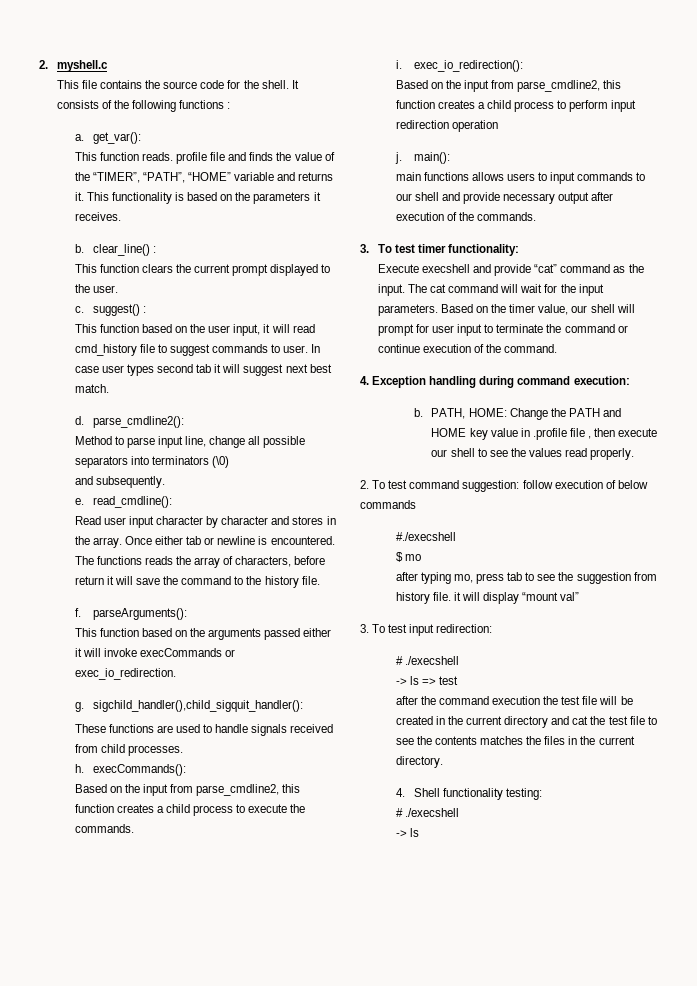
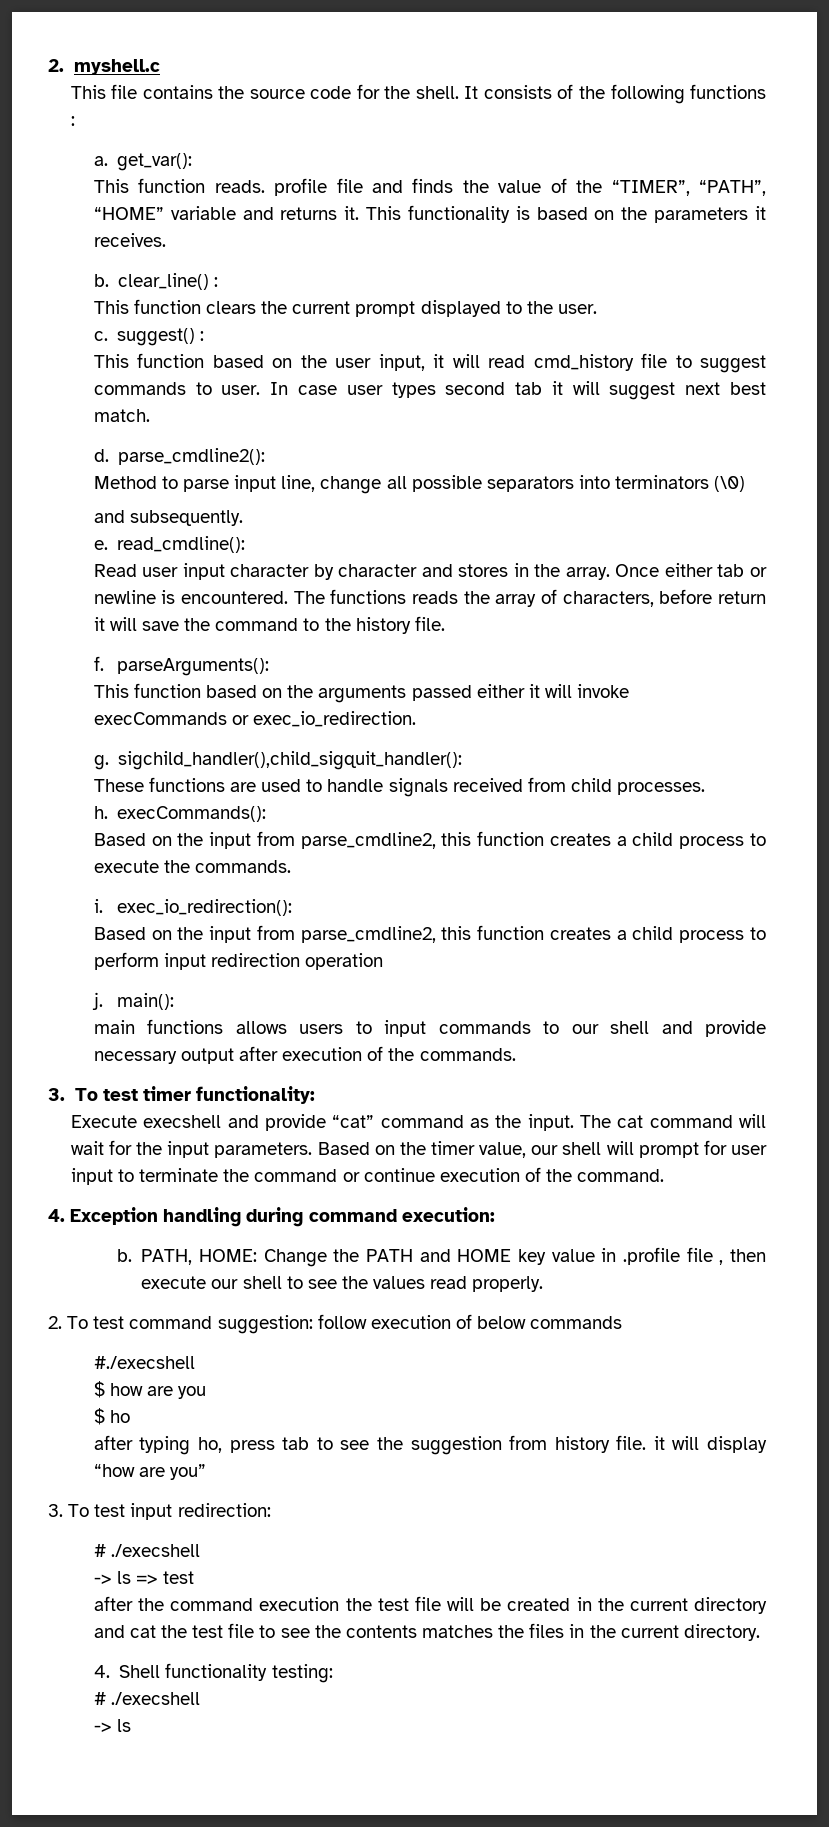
[404,554,421,561] mo -> [109,1383,207,1399] [93,1408,130,1425] how are you // $ ho
[453,574,473,583] mo, -> [197,1437,222,1453] ho,
[522,592,580,601] “mount val” -> [93,1464,207,1480] “how are you”

